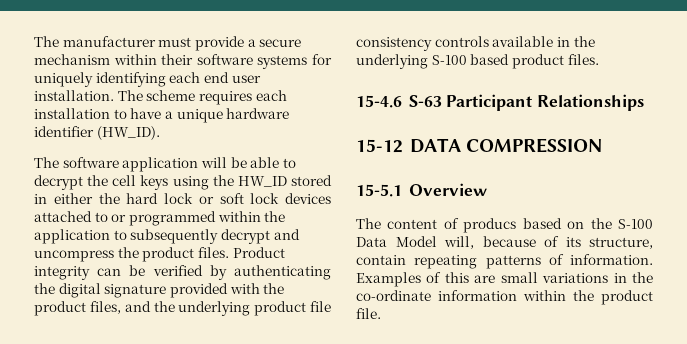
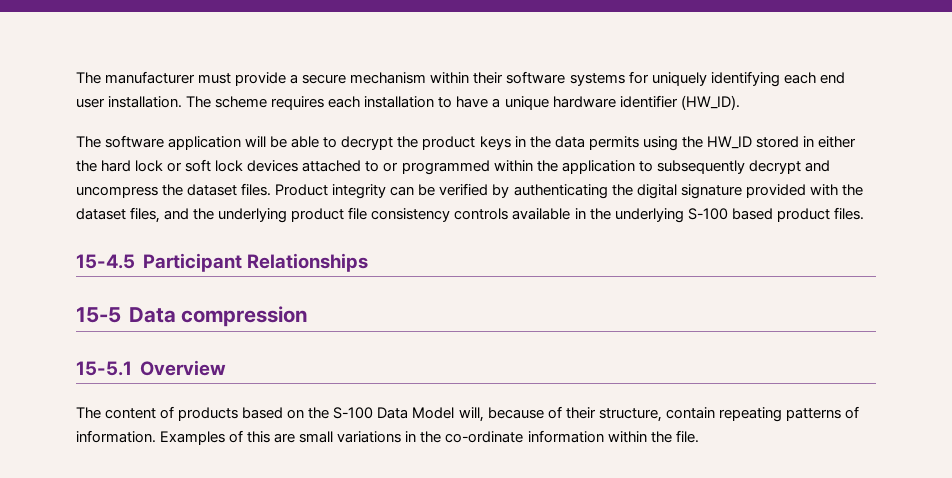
[112,175,169,190] cell keys -> [422,136,639,150] product keys in the data permits
[142,247,195,262] product -> [187,184,238,196] dataset
[34,301,86,316] product -> [76,208,126,220] dataset
[356,95,442,108] 15-4.6 S-63 -> [76,254,135,269] 15-4.5
[356,138,602,153] 15-12 DATA COMPRESSION -> [76,306,309,327] 15-5 Data compression
[463,218,517,233] producs -> [178,407,239,421] products
[565,237,581,247] its -> [565,407,596,419] their
[601,290,653,305] product -> (672, 437) none

